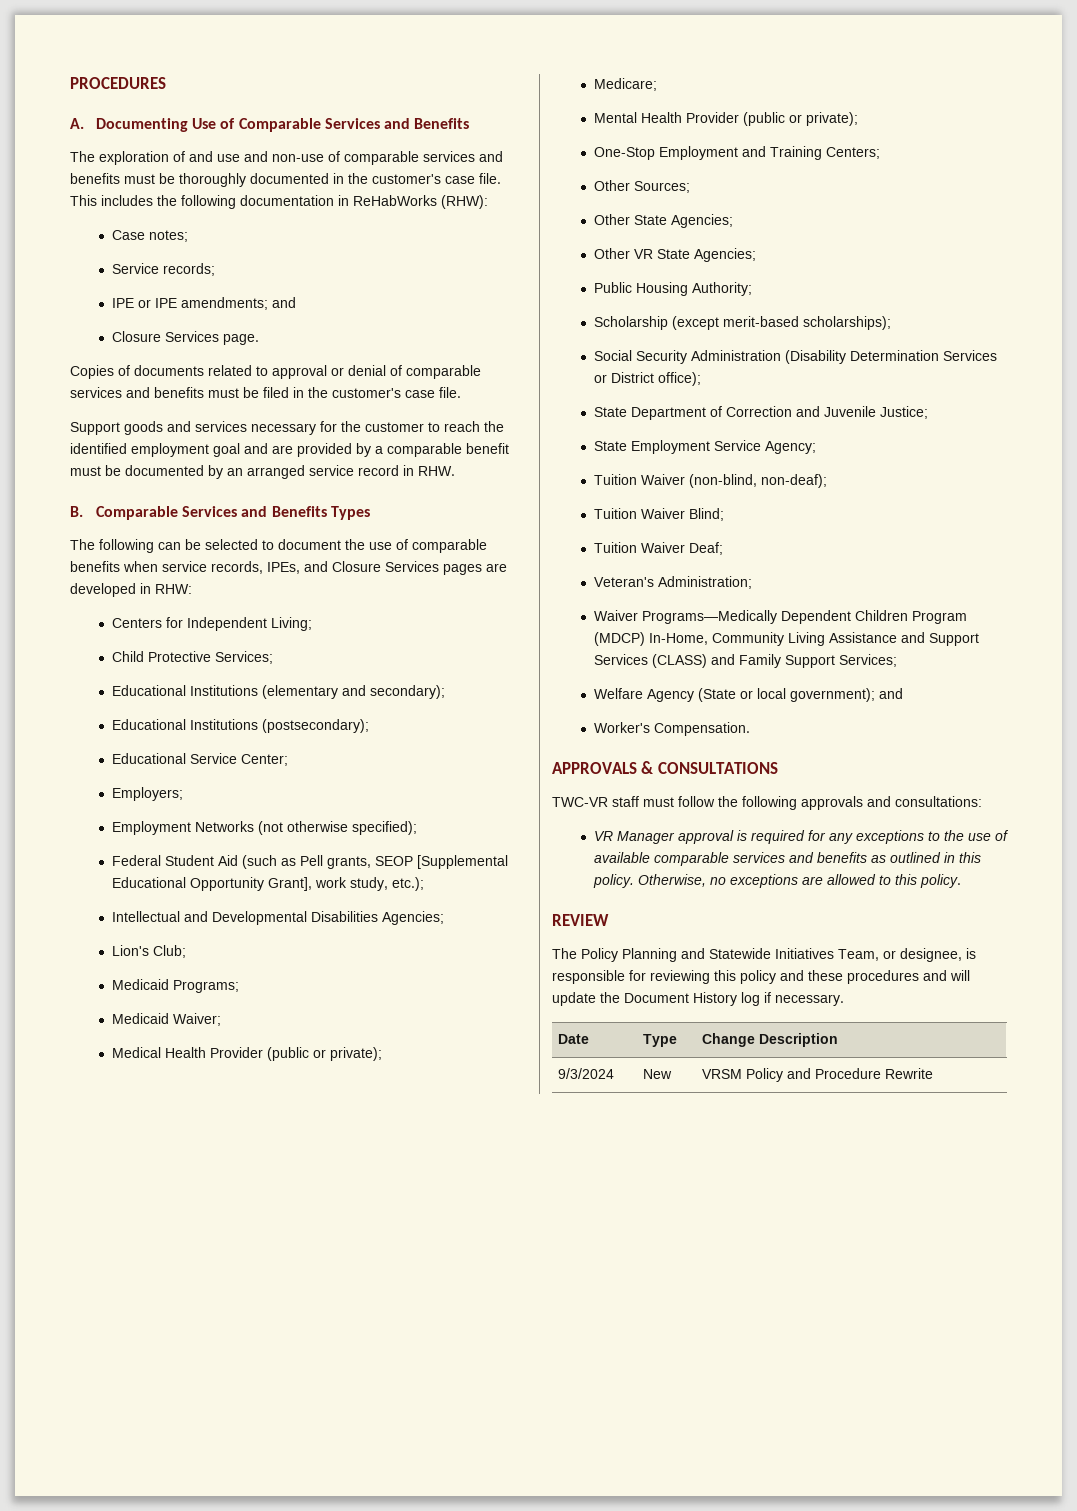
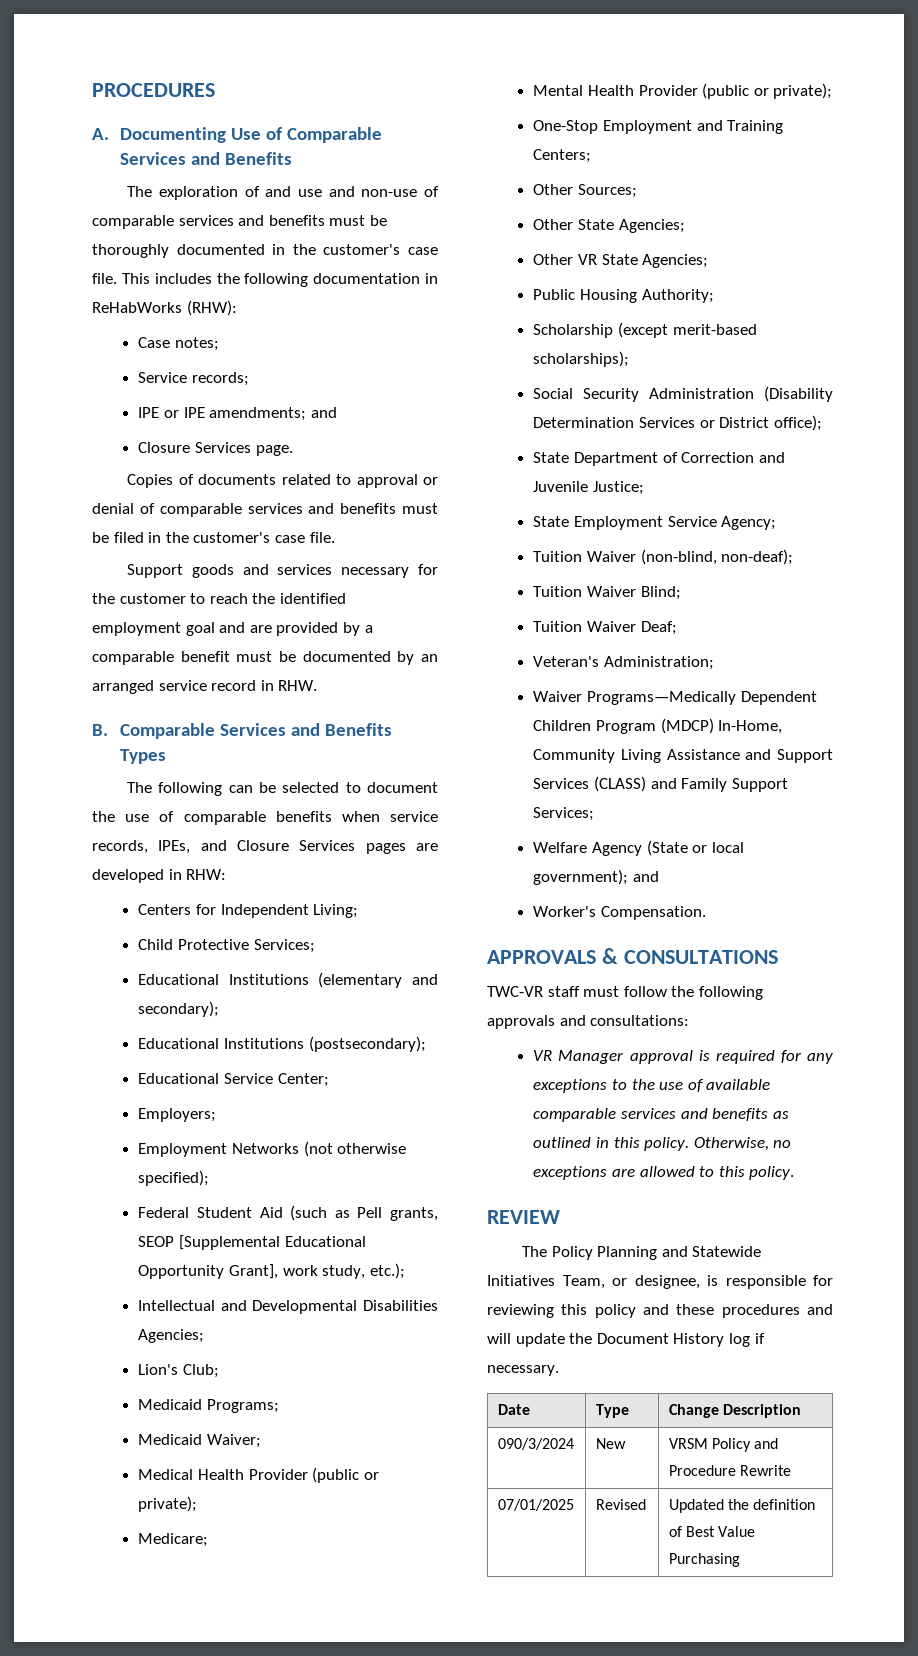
[557,1068,614,1079] 9/3/2024 -> [497,1438,574,1450] 090/3/2024
(933, 1073) none -> [497,1499,574,1511] [595,1499,646,1510] [668,1499,816,1513] [668,1526,756,1537] [668,1553,740,1567] // 07/01/2025 | Revised | Updated the definition of Best Value Purchasing

